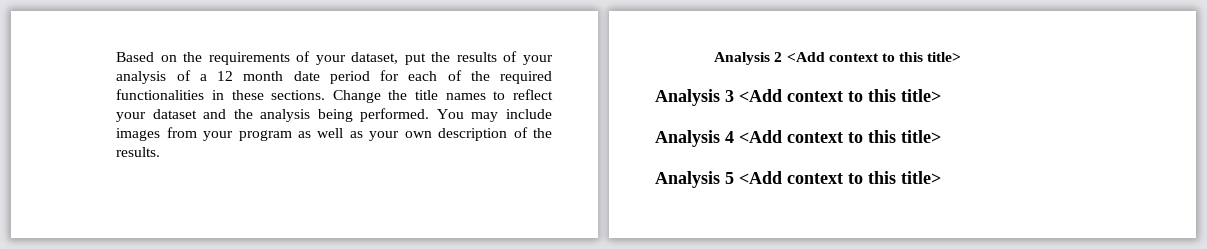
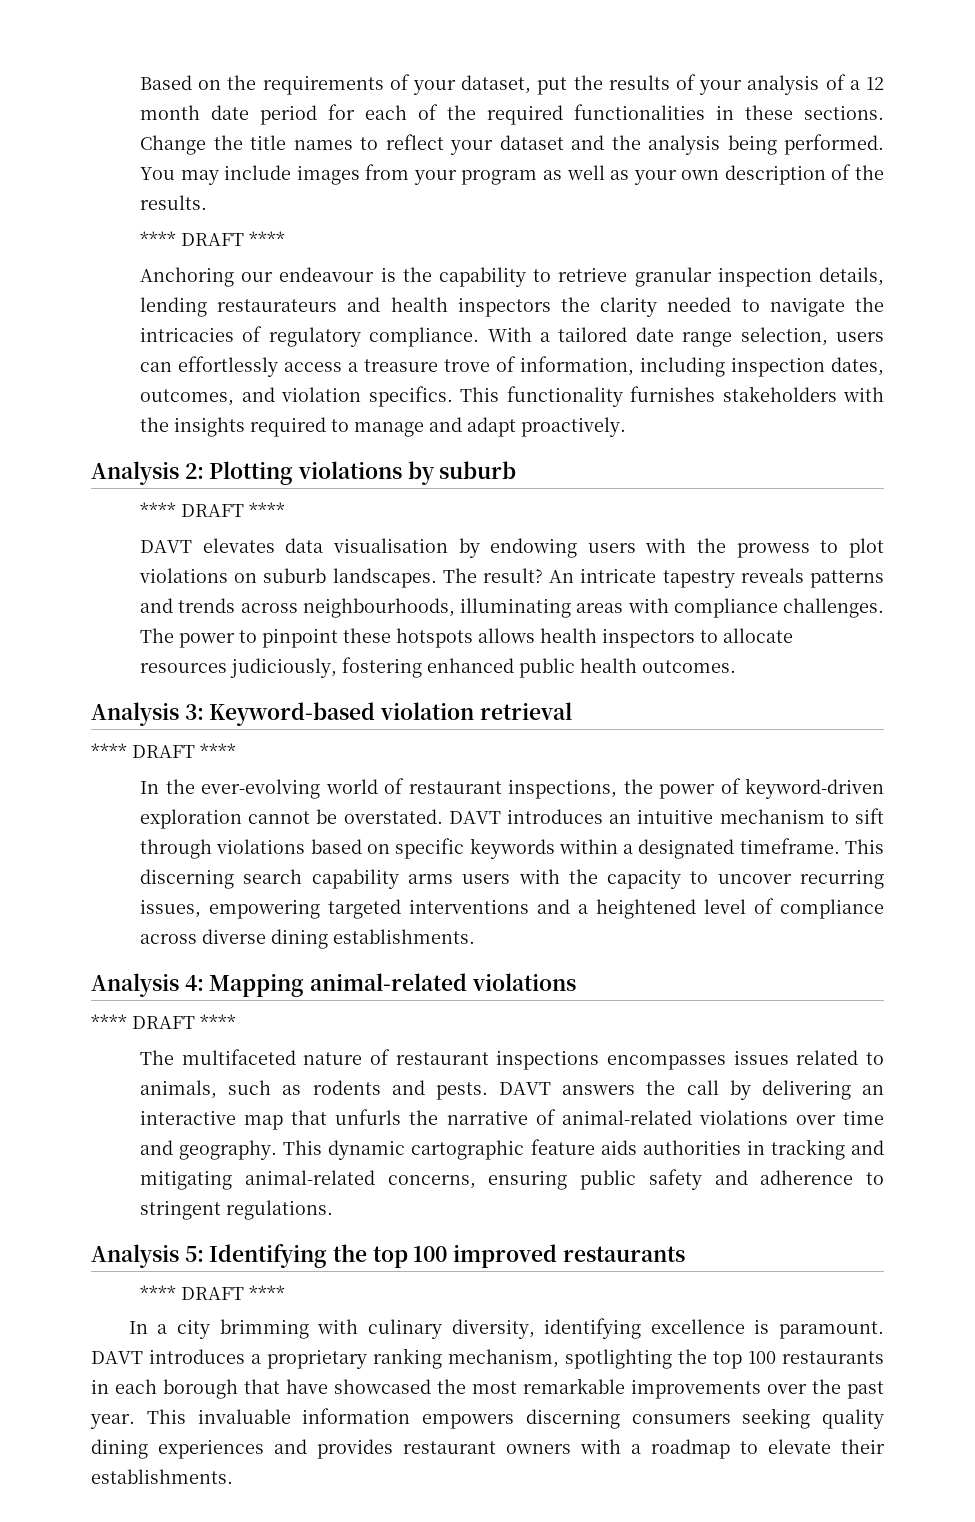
[714,52,962,65] [655,89,941,106] [655,130,941,147] [655,171,941,188] Analysis 2 <Add context to this title> // Analysis 3 <Add context to this title> // Analysis 4 <Add context to this title> // Analysis 5 <Add context to this title> -> [140,231,286,246] [140,267,885,287] [140,297,885,317] [140,326,884,347] [140,356,884,377] [140,386,885,407] [140,417,627,437] [91,461,517,485] [140,502,286,517] [140,538,885,558] [139,568,885,588] [140,598,885,618] [140,628,794,648] [140,657,737,678] [91,702,572,726] [91,743,236,758] [140,778,884,799] [140,808,885,829] [140,838,884,859] [140,869,884,889] [140,898,884,919] [140,929,476,949] [91,973,576,997] [91,1014,236,1029] [140,1049,884,1070] [140,1080,884,1100] [140,1109,884,1130] [140,1139,884,1160] [140,1169,885,1190] [140,1200,334,1220] [91,1244,685,1268] [140,1285,286,1300] [128,1318,884,1339] [91,1348,884,1369] [91,1378,884,1399] [90,1408,884,1429] [91,1439,885,1459] [91,1469,233,1484] **** DRAFT **** // Anchoring our endeavour is the capability to retrieve granular inspection details, lending restaurateurs and health inspectors the clarity needed to navigate the intricacies of regulatory compliance. With a tailored date range selection, users can effortlessly access a treasure trove of information, including inspection dates, outcomes, and violation specifics. This functionality furnishes stakeholders with the insights required to manage and adapt proactively. // Analysis 2: Plotting violations by suburb // **** DRAFT **** // DAVT elevates data visualisation by endowing users with the prowess to plot violations on suburb landscapes. The result? An intricate tapestry reveals patterns and trends across neighbourhoods, illuminating areas with compliance challenges. The power to pinpoint these hotspots allows health inspectors to allocate resources judiciously, fostering enhanced public health outcomes. // Analysis 3: Keyword-based violation retrieval // **** DRAFT **** // In the ever-evolving world of restaurant inspections, the power of keyword-driven exploration cannot be overstated. DAVT introduces an intuitive mechanism to sift through violations based on specific keywords within a designated timeframe. This discerning search capability arms users with the capacity to uncover recurring issues, empowering targeted interventions and a heightened level of compliance across diverse dining establishments. // Analysis 4: Mapping animal-related violations // **** DRAFT **** // The multifaceted nature of restaurant inspections encompasses issues related to animals, such as rodents and pests. DAVT answers the call by delivering an interactive map that unfurls the narrative of animal-related violations over time and geography. This dynamic cartographic feature aids authorities in tracking and mitigating animal-related concerns, ensuring public safety and adherence to stringent regulations. // Analysis 5: Identifying the top 100 improved restaurants // **** DRAFT **** // In a city brimming with culinary diversity, identifying excellence is paramount. DAVT introduces a proprietary ranking mechanism, spotlighting the top 100 restaurants in each borough that have showcased the most remarkable improvements over the past year. This invaluable information empowers discerning consumers seeking quality dining experiences and provides restaurant owners with a roadmap to elevate their establishments.

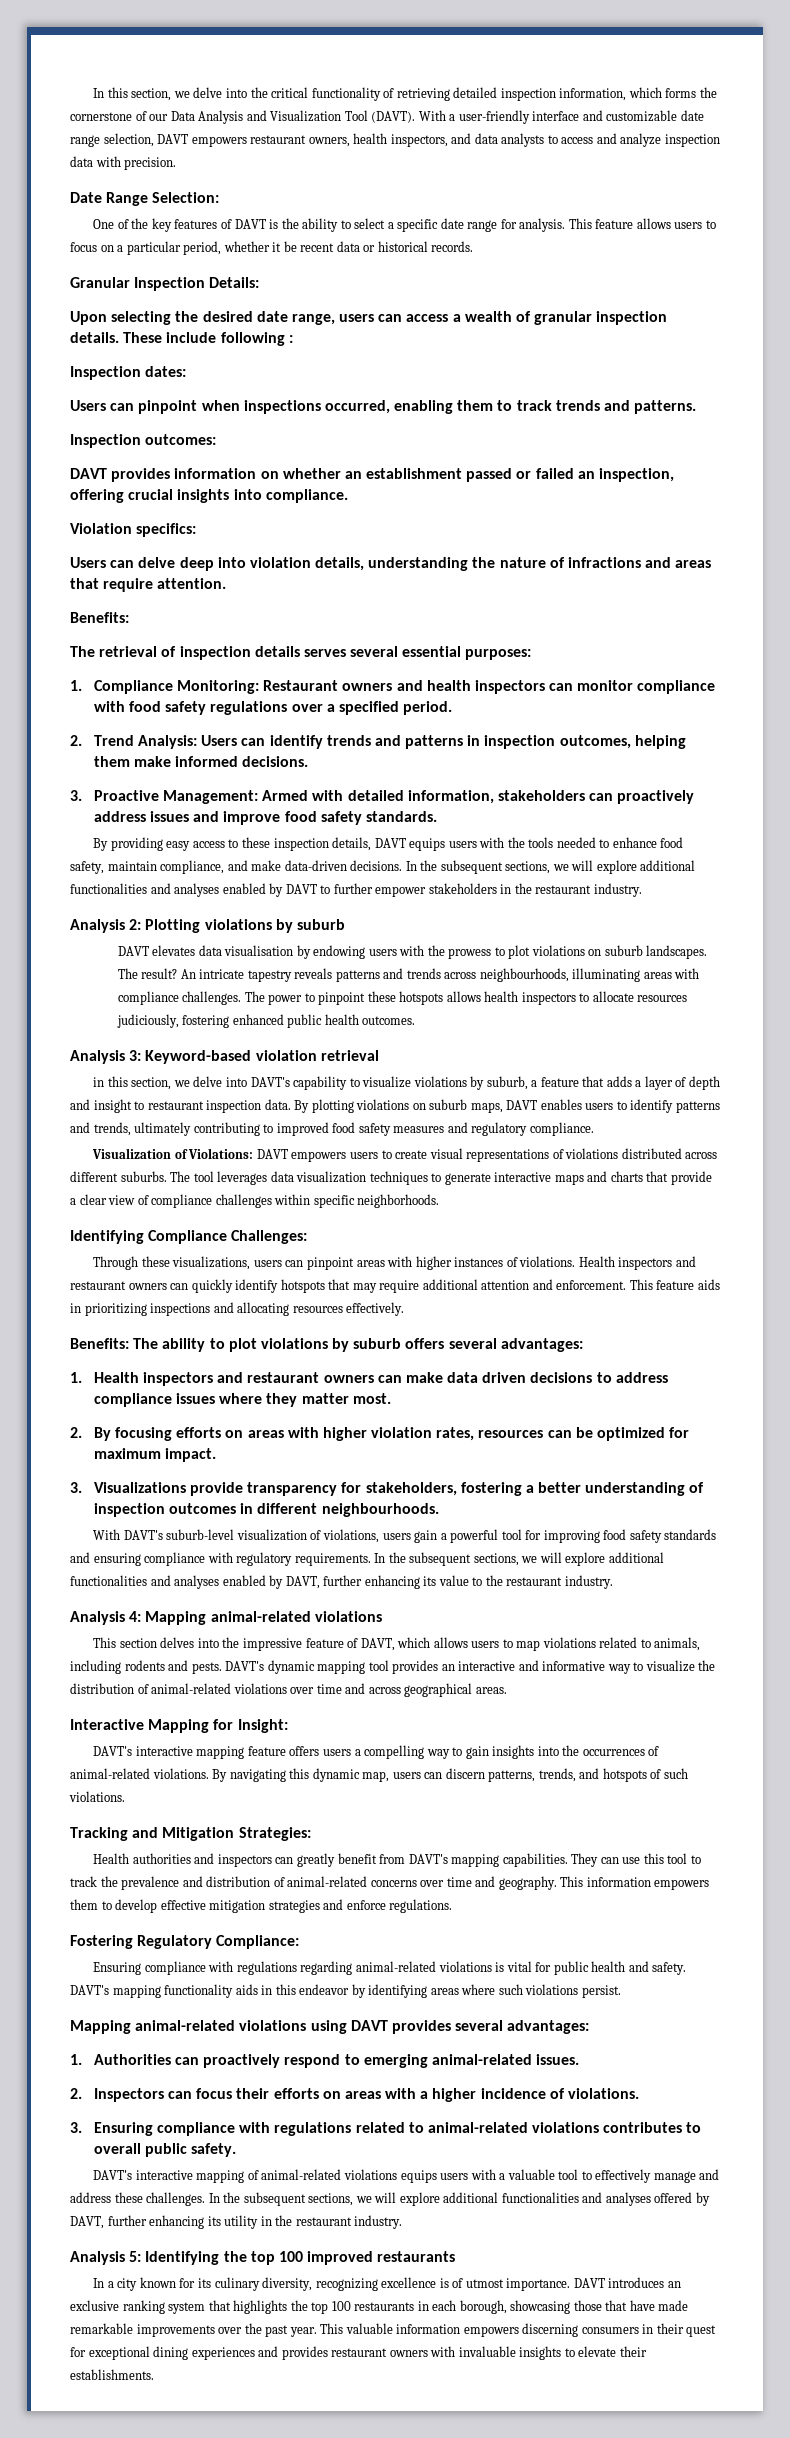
[140,74,884,95] [140,104,884,125] [140,134,885,155] [140,164,884,185] [140,195,208,210] [140,231,286,246] [140,267,885,287] [140,297,885,317] [140,326,884,347] [140,356,884,377] [140,386,885,407] [140,417,627,437] Based on the requirements of your dataset, put the results of your analysis of a 12 month date period for each of the required functionalities in these sections. Change the title names to reflect your dataset and the analysis being performed. You may include images from your program as well as your own description of the results. // **** DRAFT **** // Anchoring our endeavour is the capability to retrieve granular inspection details, lending restaurateurs and health inspectors the clarity needed to navigate the intricacies of regulatory compliance. With a tailored date range selection, users can effortlessly access a treasure trove of information, including inspection dates, outcomes, and violation specifics. This functionality furnishes stakeholders with the insights required to manage and adapt proactively. -> [93,87,717,101] [70,110,704,124] [70,133,720,147] [70,156,177,170] [70,192,220,206] [93,218,716,232] [70,241,474,255] [70,277,260,291] [70,311,668,325] [70,332,293,346] [70,366,187,380] [70,400,697,414] [70,434,217,448] [70,468,675,482] [70,489,348,503] [70,523,197,537] [70,557,712,571] [70,578,227,592] [70,612,129,623] [70,646,532,660] [70,680,716,694] [93,701,453,715] [70,735,686,749] [93,756,309,767] [70,790,695,804] [93,811,437,825] [93,837,684,851] [70,860,696,874] [70,883,642,897] In this section, we delve into the critical functionality of retrieving detailed inspection information, which forms the cornerstone of our Data Analysis and Visualization Tool (DAVT). With a user-friendly interface and customizable date range selection, DAVT empowers restaurant owners, health inspectors, and data analysts to access and analyze inspection data with precision. // Date Range Selection: // One of the key features of DAVT is the ability to select a specific date range for analysis. This feature allows users to focus on a particular period, whether it be recent data or historical records. // Granular Inspection Details: // Upon selecting the desired date range, users can access a wealth of granular inspection details. These include following : // Inspection dates: // Users can pinpoint when inspections occurred, enabling them to track trends and patterns. // Inspection outcomes: // DAVT provides information on whether an establishment passed or failed an inspection, offering crucial insights into compliance. // Violation specifics: // Users can delve deep into violation details, understanding the nature of infractions and areas that require attention. // Benefits: // The retrieval of inspection details serves several essential purposes: // 1. Compliance Monitoring: Restaurant owners and health inspectors can monitor compliance with food safety regulations over a specified period. // 2. Trend Analysis: Users can identify trends and patterns in inspection outcomes, helping them make informed decisions. // 3. Proactive Management: Armed with detailed information, stakeholders can proactively address issues and improve food safety standards. // By providing easy access to these inspection details, DAVT equips users with the tools needed to enhance food safety, maintain compliance, and make data-driven decisions. In the subsequent sections, we will explore additional functionalities and analyses enabled by DAVT to further empower stakeholders in the restaurant industry.
[140,502,286,517] // **** DRAFT **** -> (345, 924) none
[91,743,236,758] [140,778,884,799] [140,808,885,829] [140,838,884,859] [140,869,884,889] [140,898,884,919] [140,929,476,949] **** DRAFT **** // In the ever-evolving world of restaurant inspections, the power of keyword-driven exploration cannot be overstated. DAVT introduces an intuitive mechanism to sift through violations based on specific keywords within a designated timeframe. This discerning search capability arms users with the capacity to uncover recurring issues, empowering targeted interventions and a heightened level of compliance across diverse dining establishments. -> [93,1076,720,1090] [70,1099,720,1113] [70,1122,594,1136] [92,1148,718,1162] [70,1171,712,1185] [70,1194,440,1208] [70,1230,308,1244] [93,1256,696,1270] [70,1279,720,1293] [70,1302,405,1316] [70,1338,583,1352] [70,1372,668,1386] [93,1393,391,1407] [70,1427,690,1441] [93,1448,216,1462] [70,1482,705,1496] [93,1503,439,1517] [93,1529,717,1543] [70,1552,664,1566] [70,1575,613,1589] in this section, we delve into DAVT's capability to visualize violations by suburb, a feature that adds a layer of depth and insight to restaurant inspection data. By plotting violations on suburb maps, DAVT enables users to identify patterns and trends, ultimately contributing to improved food safety measures and regulatory compliance. // Visualization of Violations: DAVT empowers users to create visual representations of violations distributed across different suburbs. The tool leverages data visualization techniques to generate interactive maps and charts that provide a clear view of compliance challenges within specific neighborhoods. // Identifying Compliance Challenges: // Through these visualizations, users can pinpoint areas with higher instances of violations. Health inspectors and restaurant owners can quickly identify hotspots that may require additional attention and enforcement. This feature aids in prioritizing inspections and allocating resources effectively. // Benefits: The ability to plot violations by suburb offers several advantages: // 1. Health inspectors and restaurant owners can make data driven decisions to address compliance issues where they matter most. // 2. By focusing efforts on areas with higher violation rates, resources can be optimized for maximum impact. // 3. Visualizations provide transparency for stakeholders, fostering a better understanding of inspection outcomes in different neighbourhoods. // With DAVT's suburb-level visualization of violations, users gain a powerful tool for improving food safety standards and ensuring compliance with regulatory requirements. In the subsequent sections, we will explore additional functionalities and analyses enabled by DAVT, further enhancing its value to the restaurant industry.
[91,1014,236,1029] [140,1049,789,1070] **** DRAFT **** // The multifaceted nature of restaurant inspections encompasses issues -> [93,1637,596,1651] This section delves into the impressive feature of DAVT, which allows users to map violations
[228,1080,302,1095] such as -> [70,1660,121,1674] including
[499,1080,884,1100] [140,1109,528,1130] DAVT answers the call by delivering an interactive map that unfurls the narrative -> [225,1660,716,1674] [70,1683,134,1694] DAVT's dynamic mapping tool provides an interactive and informative way to visualize the distribution
[179,1139,884,1160] [140,1169,885,1190] [140,1200,334,1220] geography. This dynamic cartographic feature aids authorities in tracking and mitigating animal-related concerns, ensuring public safety and adherence to stringent regulations. -> [368,1683,507,1697] [70,1719,288,1733] [93,1745,660,1759] [70,1768,688,1782] [69,1791,125,1802] [70,1827,311,1841] [93,1853,701,1867] [70,1876,710,1890] [70,1899,453,1913] [70,1935,300,1949] [93,1961,687,1975] [70,1984,621,1998] [70,2020,590,2034] [70,2054,580,2068] [70,2088,639,2102] [70,2122,702,2136] [93,2143,237,2157] [93,2169,720,2183] [70,2192,710,2206] [70,2215,403,2229] across geographical areas. // Interactive Mapping for Insight: // DAVT's interactive mapping feature offers users a compelling way to gain insights into the occurrences of animal-related violations. By navigating this dynamic map, users can discern patterns, trends, and hotspots of such violations. // Tracking and Mitigation Strategies: // Health authorities and inspectors can greatly benefit from DAVT's mapping capabilities. They can use this tool to track the prevalence and distribution of animal-related concerns over time and geography. This information empowers them to develop effective mitigation strategies and enforce regulations. // Fostering Regulatory Compliance: // Ensuring compliance with regulations regarding animal-related violations is vital for public health and safety. DAVT's mapping functionality aids in this endeavor by identifying areas where such violations persist. // Mapping animal-related violations using DAVT provides several advantages: // 1. Authorities can proactively respond to emerging animal-related issues. // 2. Inspectors can focus their efforts on areas with a higher incidence of violations. // 3. Ensuring compliance with regulations related to animal-related violations contributes to overall public safety. // DAVT's interactive mapping of animal-related violations equips users with a valuable tool to effectively manage and address these challenges. In the subsequent sections, we will explore additional functionalities and analyses offered by DAVT, further enhancing its utility in the restaurant industry.
[140,1285,286,1300] // **** DRAFT **** -> (456, 2256) none
[219,1319,359,1339] brimming with -> [139,2277,211,2288] known for its
[544,1318,642,1339] identifying -> [315,2278,378,2291] recognizing
[779,1321,884,1339] [91,1348,672,1369] paramount. DAVT introduces a proprietary ranking mechanism, spotlighting -> [452,2277,681,2291] [70,2300,288,2314] of utmost importance. DAVT introduces an exclusive ranking system that highlights
[163,1379,517,1399] borough that have showcased the most -> [459,2300,689,2314] borough, showcasing those that have made
[197,1409,291,1424] invaluable -> [345,2323,393,2334] valuable
[742,1408,884,1429] seeking quality -> [642,2323,717,2337] [70,2346,150,2360] in their quest for exceptional
[631,1439,730,1459] a roadmap -> [458,2346,562,2360] invaluable insights

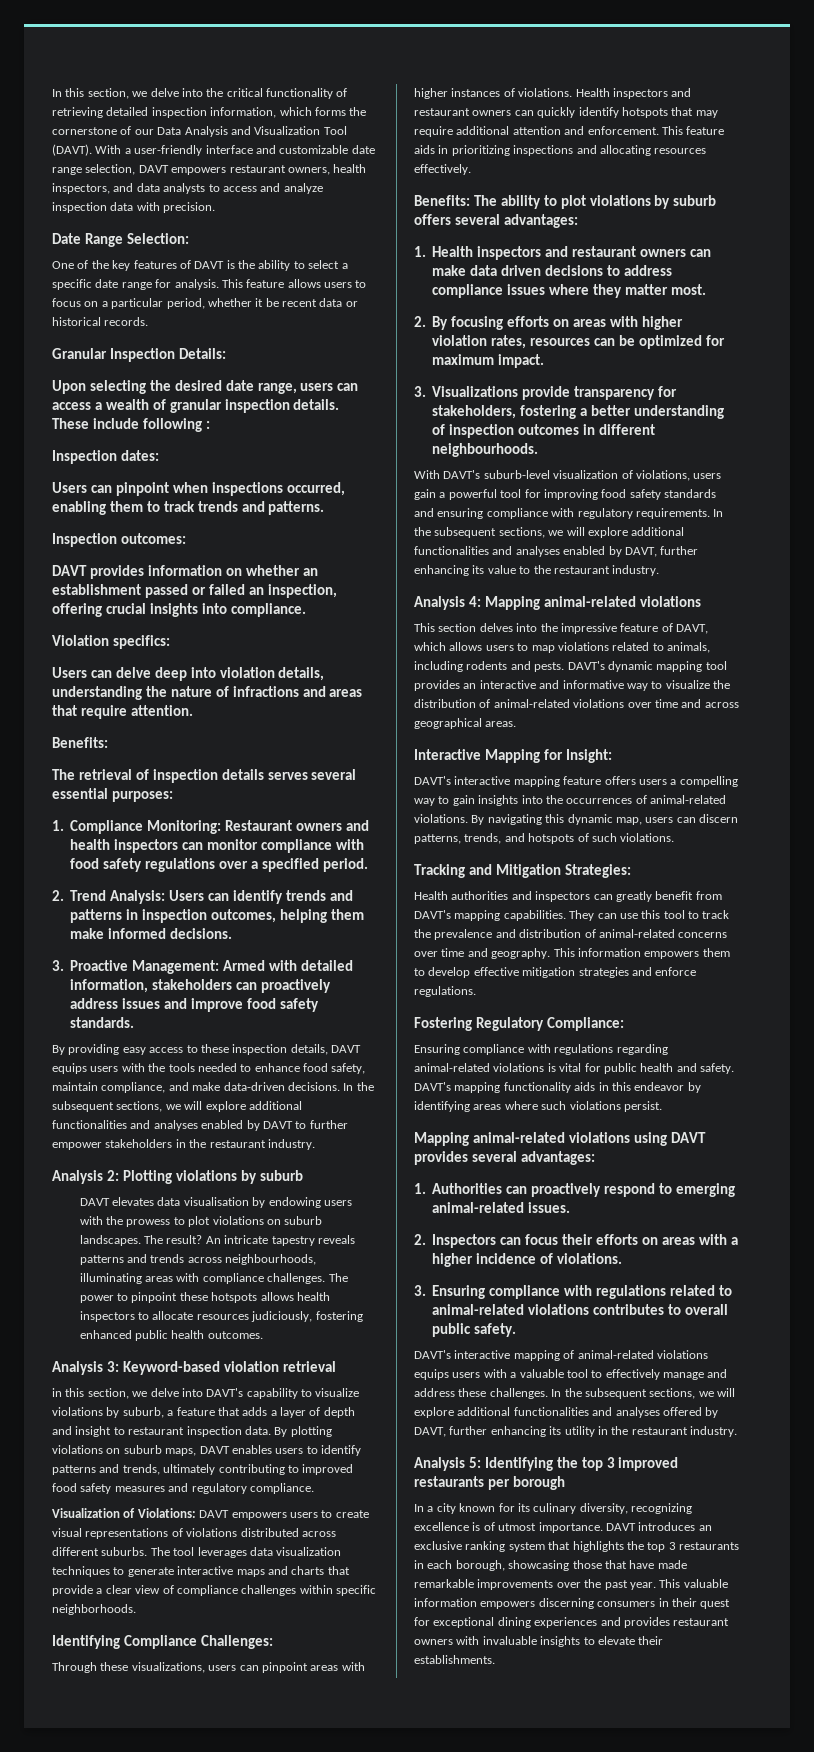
[278,2251,303,2262] 100 -> [606,1457,615,1468] 3
(456, 2256) none -> [487,1476,565,1490] per borough
[331,2301,351,2311] 100 -> [668,1542,676,1550] 3

